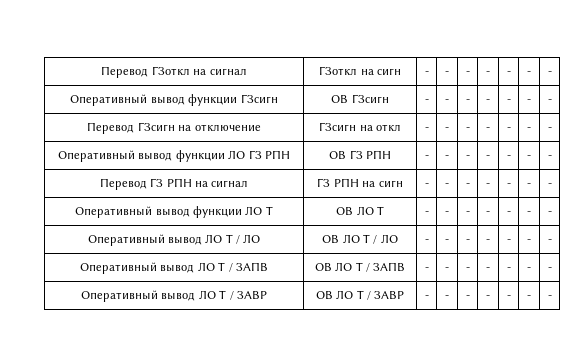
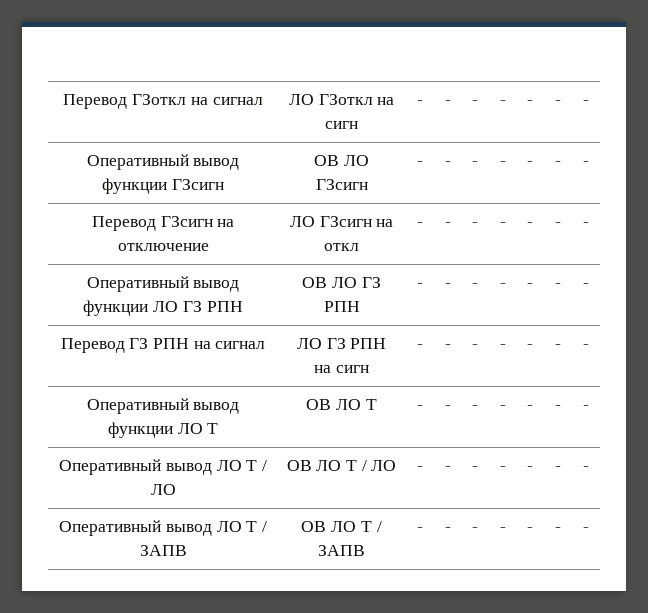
(247, 71) none -> [288,94,314,105] ЛО
(349, 99) none -> [343,155,369,166] ЛО
(261, 127) none -> [289,216,315,227] ЛО
(347, 155) none -> [332,277,357,288] ЛО
(249, 183) none -> [296,338,322,349] ЛО
[81,290,267,302] [315,290,405,300] [424,295,429,299] [445,295,449,299] [465,295,470,299] [486,295,490,299] [506,295,511,299] [527,295,531,299] [547,295,552,299] // Оперативный вывод ЛО Т / ЗАВР | ОВ ЛО Т / ЗАВР | - | - | - | - | - | - | - -> (589, 529) none

